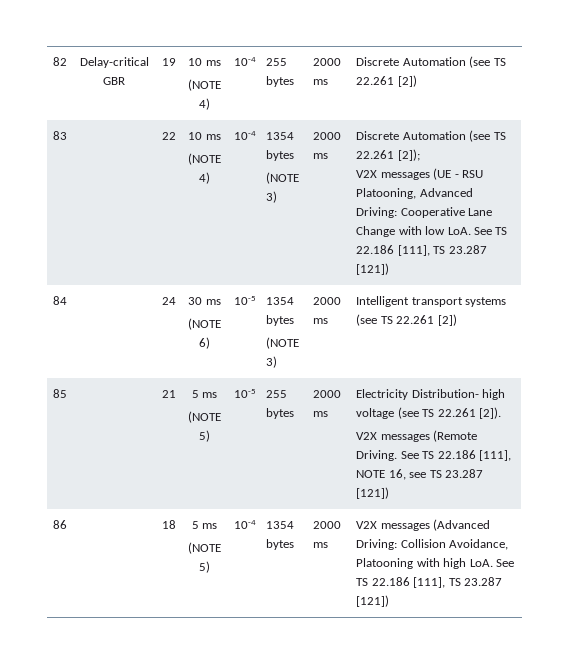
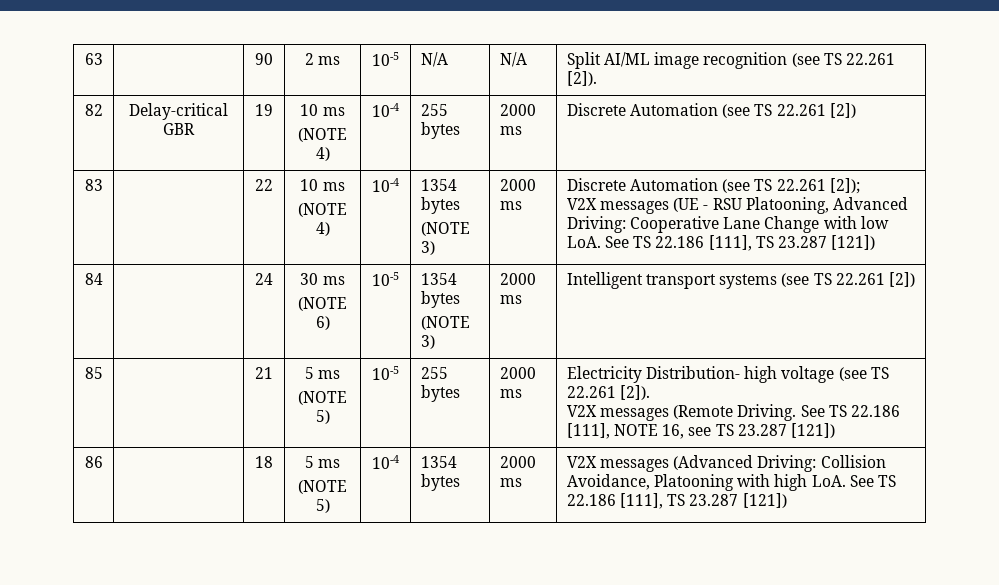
(53, 61) none -> [84,53,103,65] [255,53,273,65] [304,53,341,65] [372,52,399,66] [420,52,448,67] [499,52,527,67] [566,52,895,69] [566,71,597,86] 63 | | 90 | 2 ms | 10-5 | N/A | N/A | Split AI/ML image recognition (see TS 22.261 [2]). //

